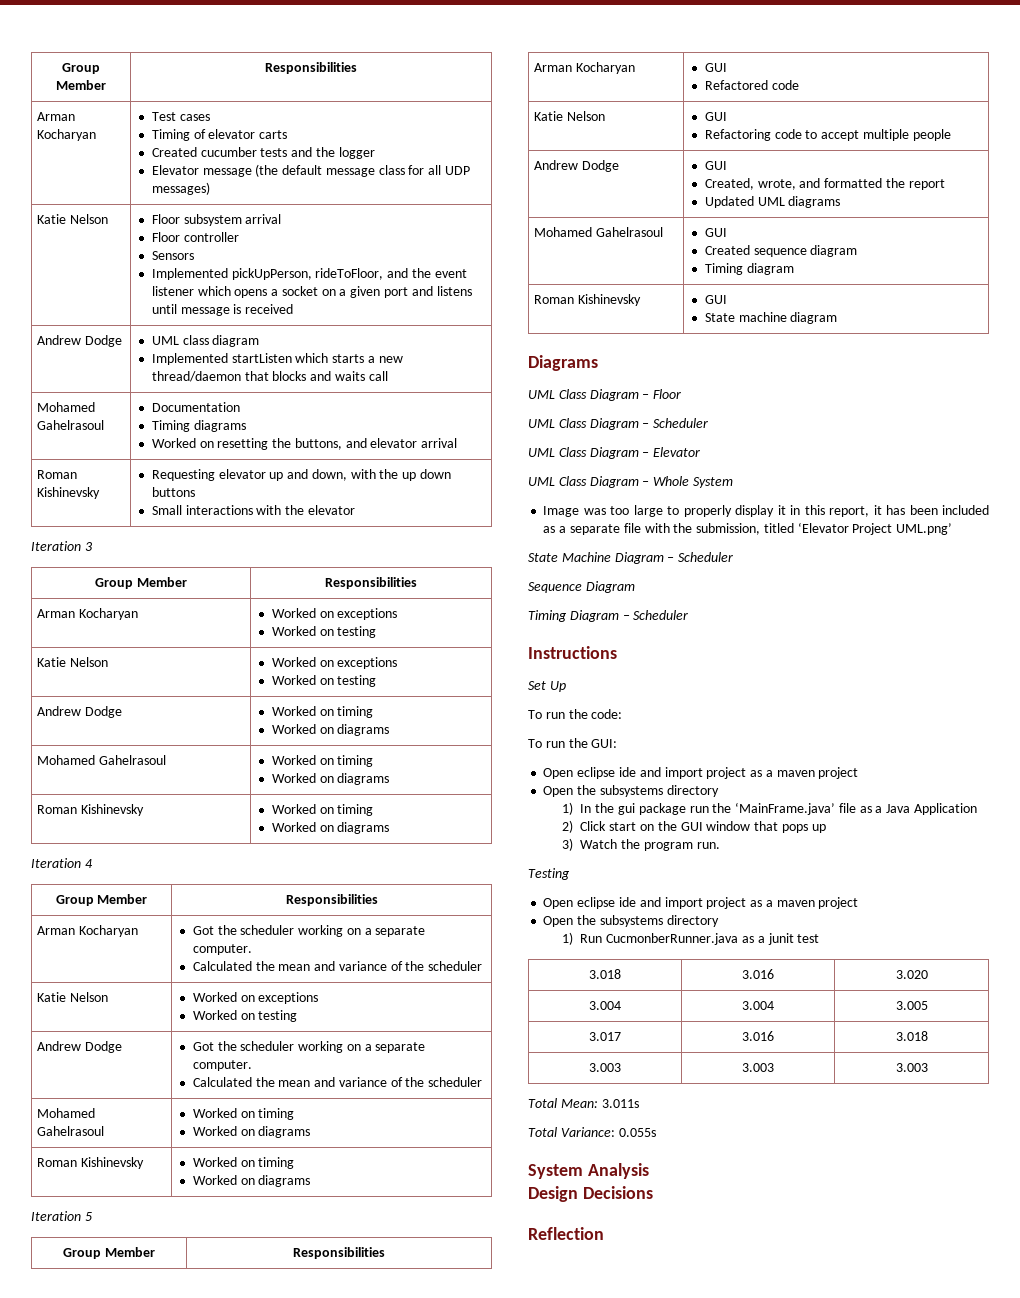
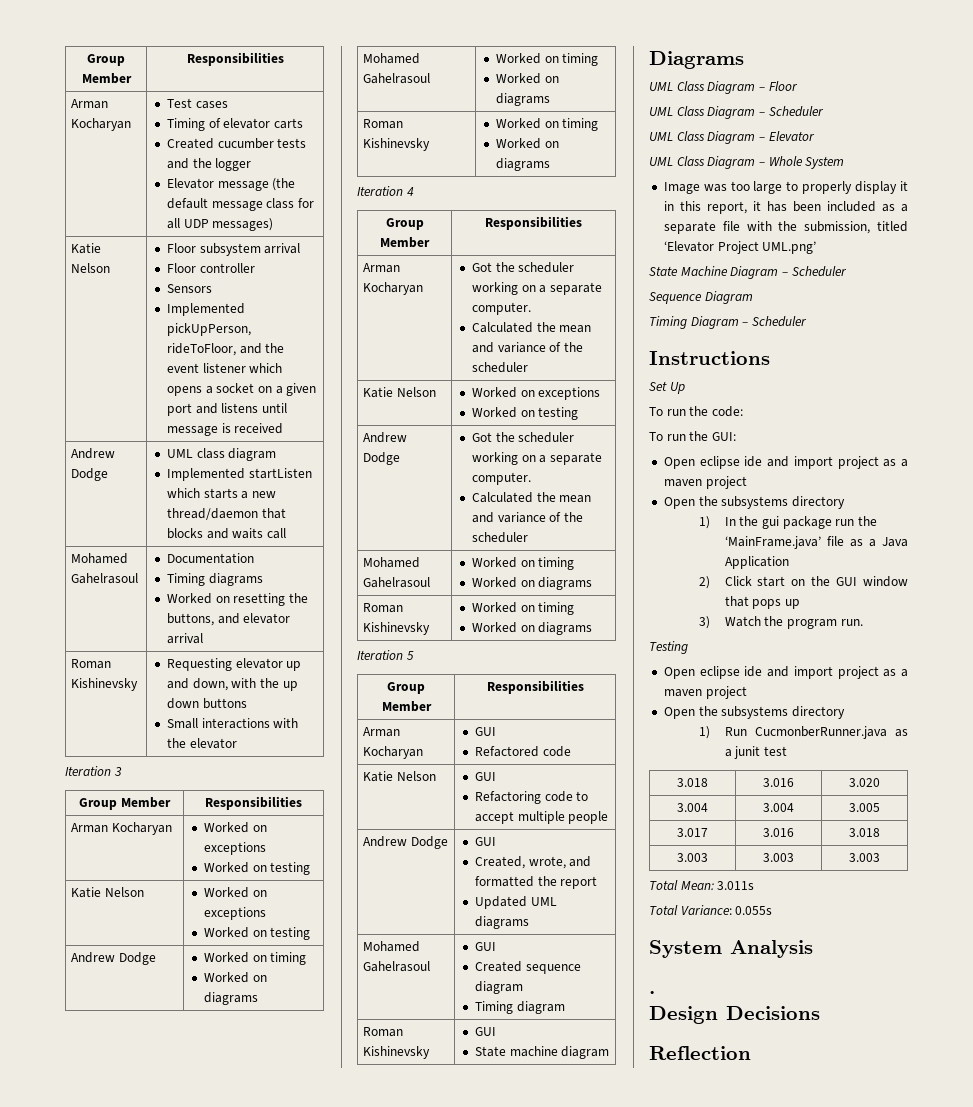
(649, 1171) none -> [649,991,655,994] // .

